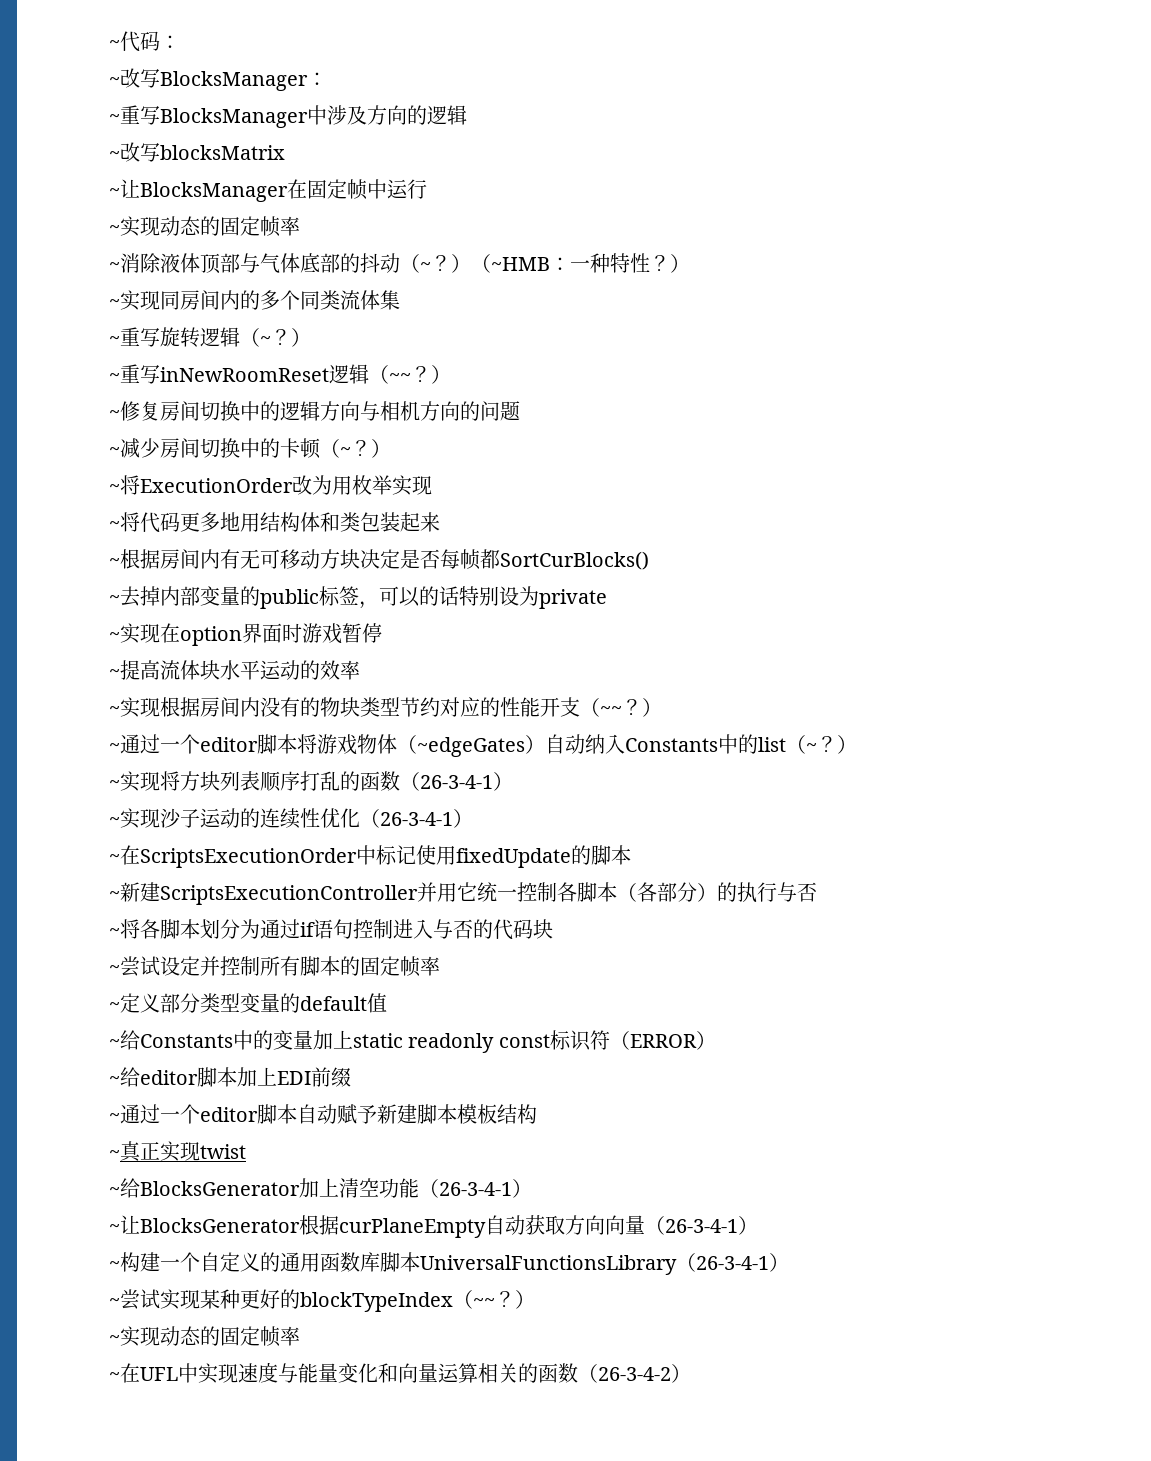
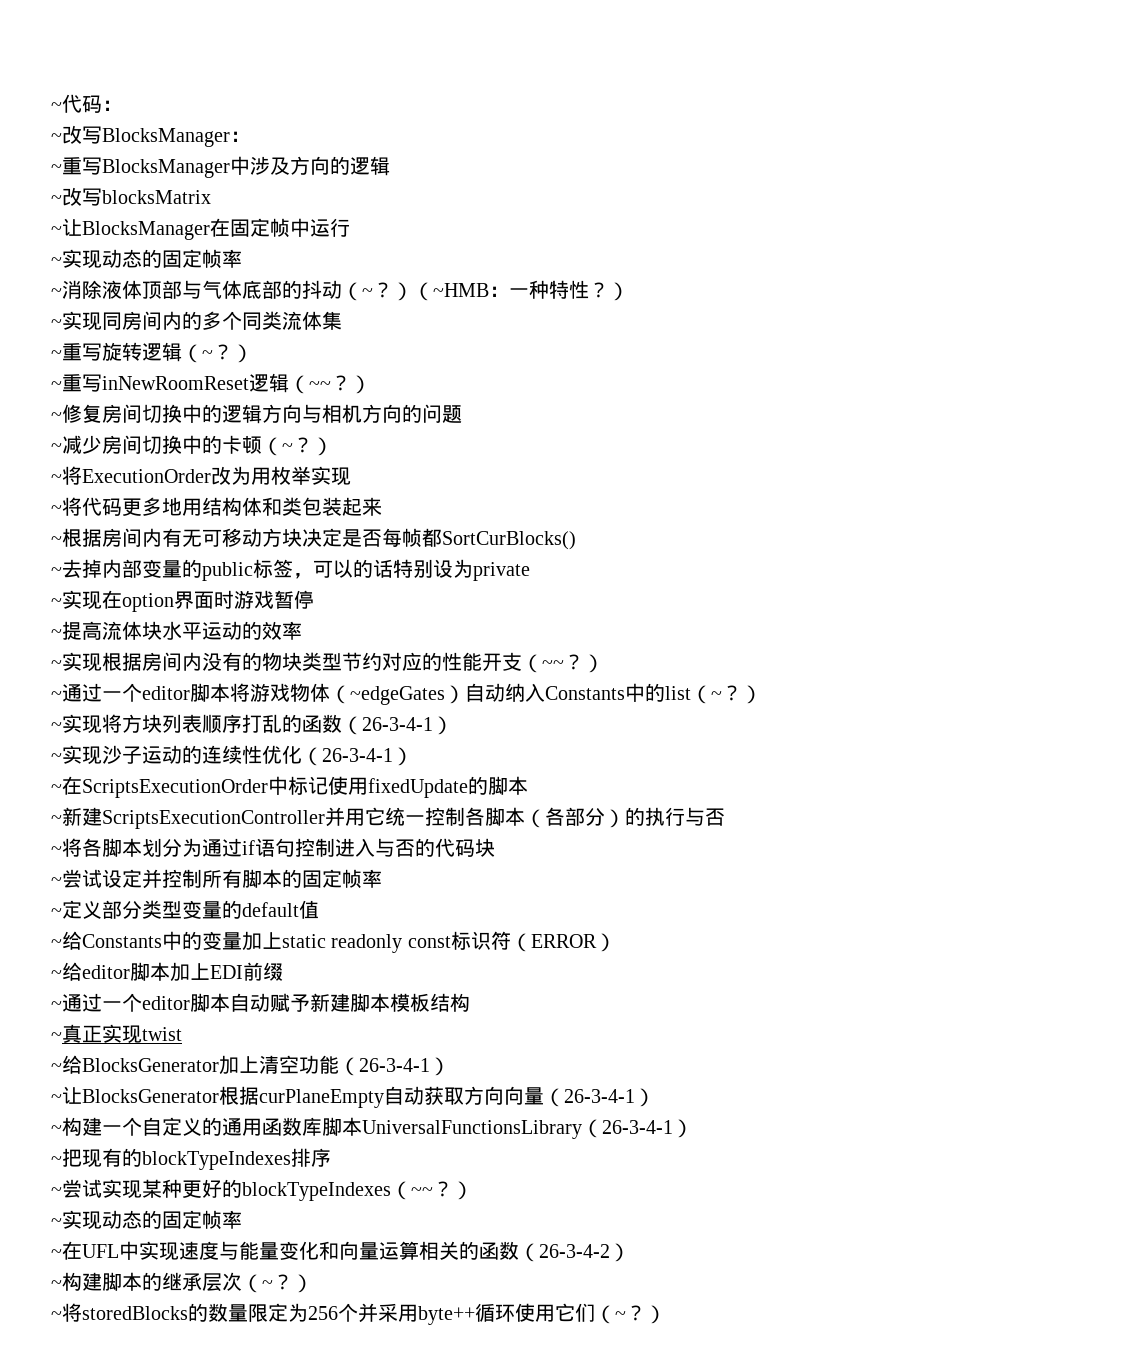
(789, 1262) none -> [51,1148,331,1170] // ~把现有的blockTypeIndexes排序
[300,1292,453,1312] blockTypeIndex -> [242,1182,391,1201] blockTypeIndexes
(691, 1373) none -> [51,1272,313,1293] [51,1303,666,1325] // ~构建脚本的继承层次（~？） // ~将storedBlocks的数量限定为256个并采用byte++循环使用它们（~？）

